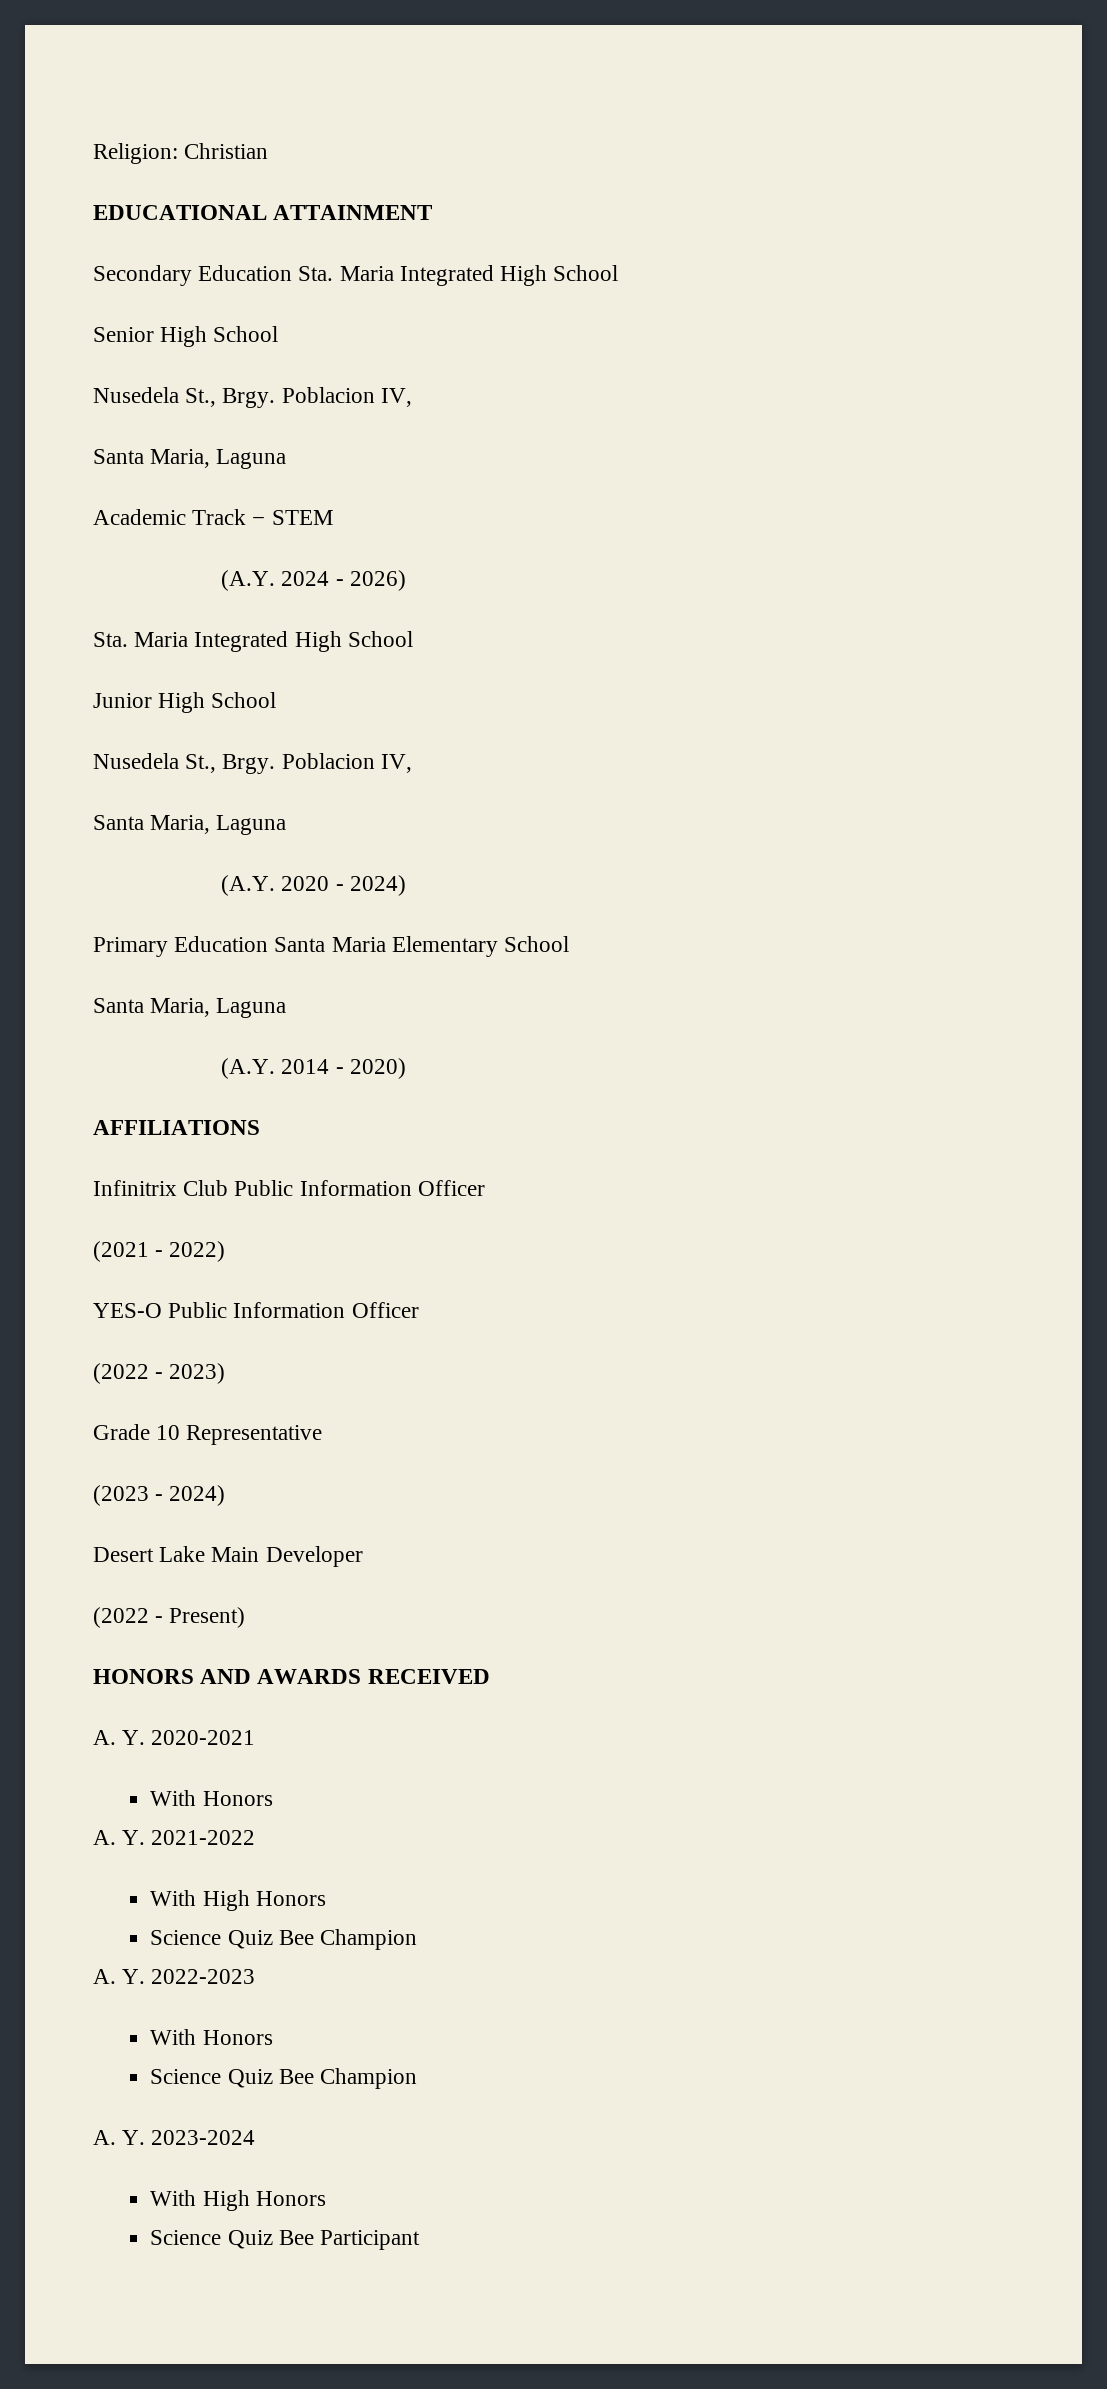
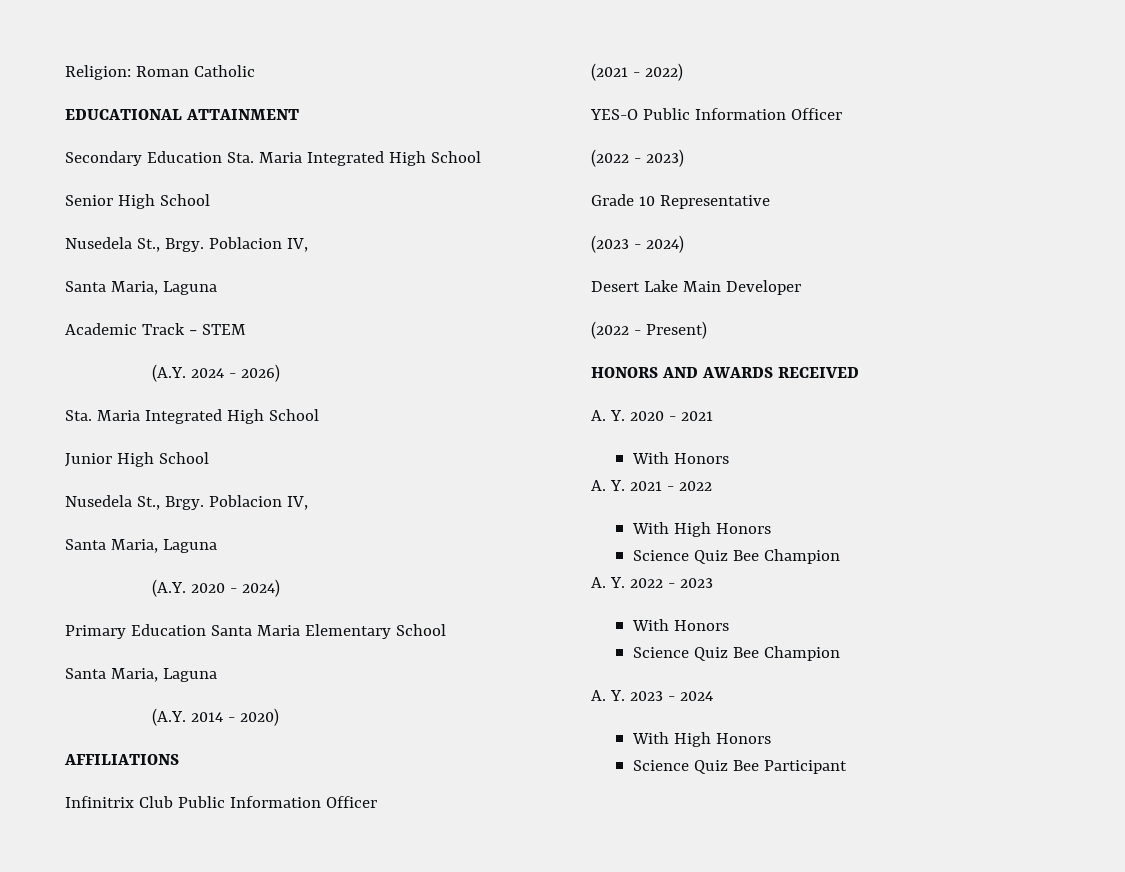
[184,143,269,159] Christian -> [135,65,255,77] Roman Catholic
[151,1730,256,1745] 2020-2021 -> [629,411,713,421] 2020 - 2021
[151,1830,256,1845] 2021-2022 -> [629,481,712,491] 2021 - 2022
[151,1969,256,1984] 2022-2023 -> [629,578,713,588] 2022 - 2023
[151,2130,256,2145] 2023-2024 -> [629,691,713,701] 2023 - 2024

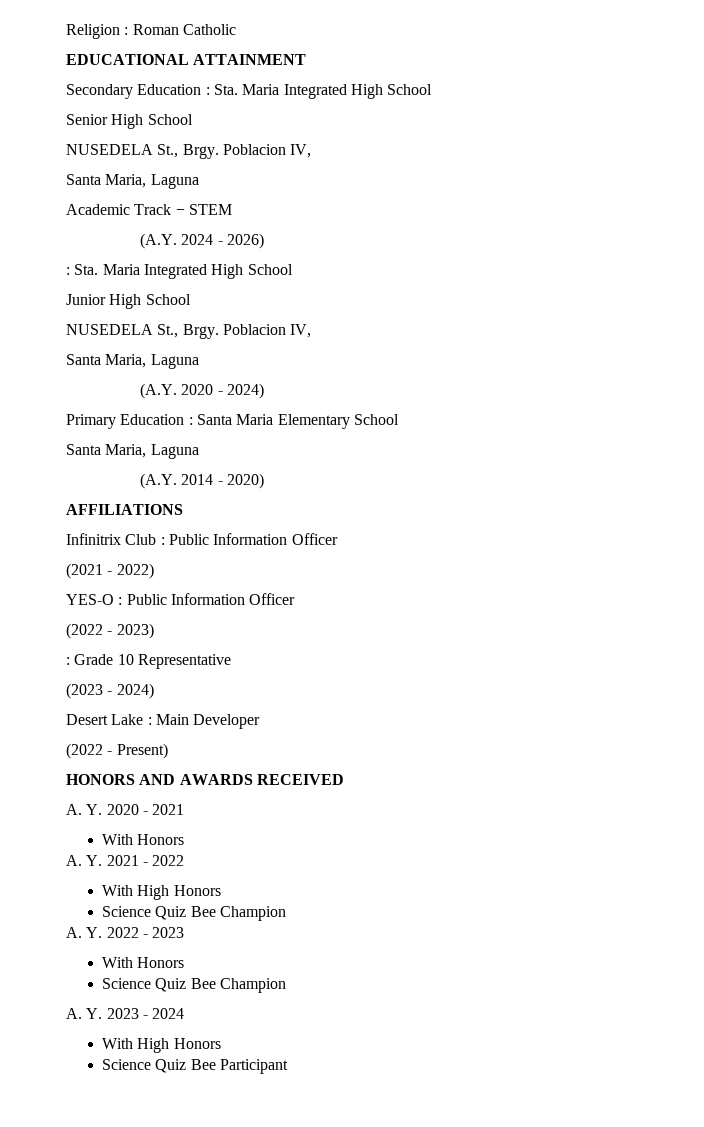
[65,65,131,80] Religion: -> [66,24,129,39] Religion :
(222, 157) none -> [205,87,210,95] :
[65,237,132,249] Nusedela -> [66,144,153,155] NUSEDELA
(280, 373) none -> [66,267,70,275] :
[65,495,132,507] Nusedela -> [66,324,153,335] NUSEDELA
(206, 630) none -> [188,417,193,425] :
(173, 802) none -> [160,537,165,545] :
(638, 114) none -> [118,597,123,605] :
(684, 158) none -> [66,657,70,665] :
(678, 286) none -> [147,717,152,725] :

